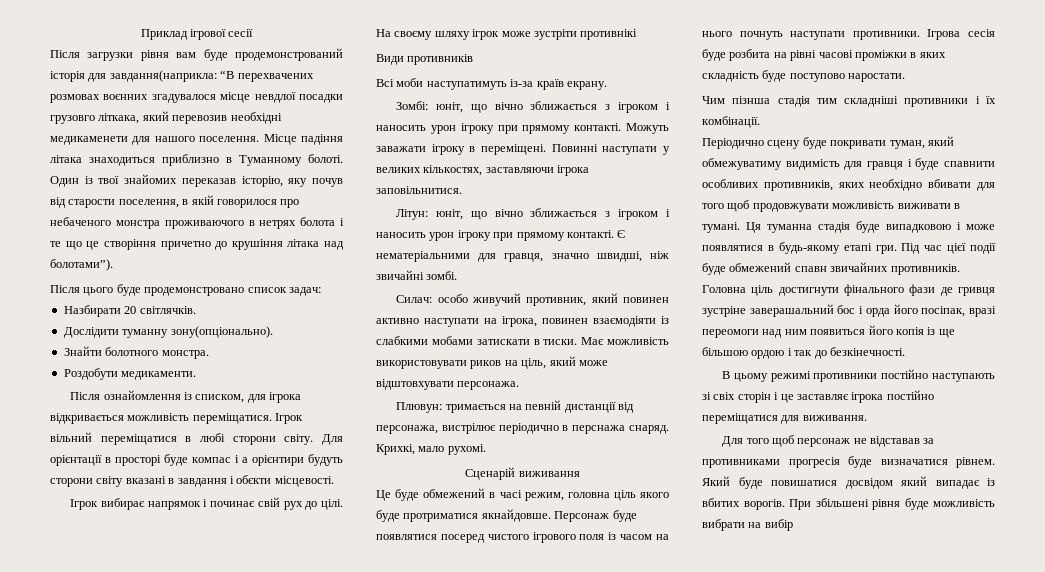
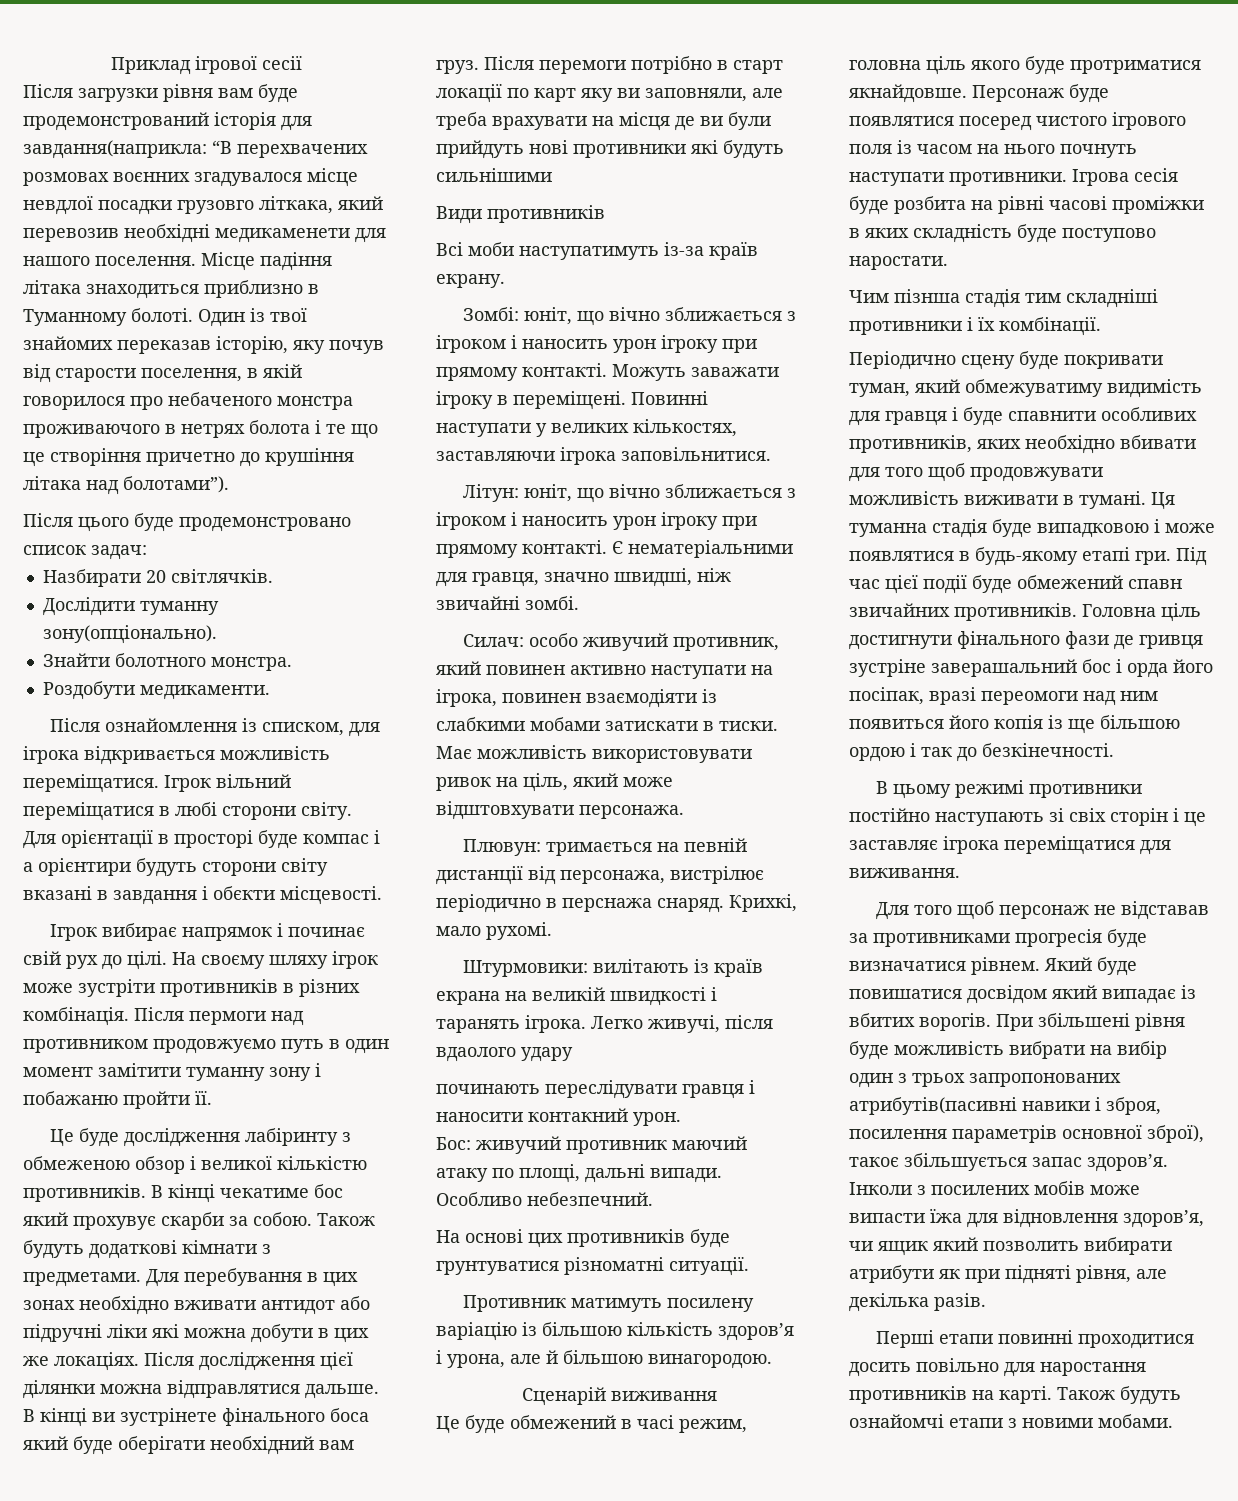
[580,29,638,40] противнікі -> [160,979,360,997] [23,1007,304,1026] [23,1039,389,1054] [23,1063,321,1081] [23,1090,212,1109] [49,1128,351,1147] [23,1155,367,1174] [23,1184,343,1203] [23,1212,375,1230] [23,1240,271,1259] [23,1268,358,1287] [23,1296,370,1315] [23,1324,369,1343] [23,1351,353,1371] [23,1380,379,1399] [23,1408,369,1427] [23,1436,354,1455] [436,56,783,74] [436,83,783,103] [436,112,771,131] [436,140,784,159] [436,168,552,182] противників в різних комбінація. Після пермоги над противником продовжуємо путь в один момент замітити туманну зону і побажаню пройти її. // Це буде дослідження лабіринту з обмеженою обзор і великої кількістю противників. В кінці чекатиме бос який прохувує скарби за собою. Також будуть додаткові кімнати з предметами. Для перебування в цих зонах необхідно вживати антидот або підручні ліки які можна добути в цих же локаціях. Після дослідження цієї ділянки можна відправлятися дальше. В кінці ви зустрінете фінального боса який буде оберігати необхідний вам груз. Після перемоги потрібно в старт локації по карт яку ви заповняли, але треба врахувати на місця де ви були прийдуть нові противники які будуть сильнішими
[470,360,502,369] риков -> [436,777,491,791] ривок
(486, 449) none -> [462,958,763,977] [436,987,717,1006] [436,1015,773,1033] [436,1047,573,1062] [436,1080,755,1099] [436,1108,681,1126] [436,1136,747,1154] [436,1164,722,1183] [436,1192,653,1206] [436,1229,730,1248] [436,1256,749,1276] [462,1295,754,1312] [436,1322,794,1341] [436,1350,772,1369] // Штурмовики: вилітають із країв екрана на великій швидкості і таранять ігрока. Легко живучі, після вдаолого удару // починають переслідувати гравця і наносити контакний урон. // Бос: живучий противник маючий атаку по площі, дальні випади. Особливо небезпечний. // На основі цих противників буде грунтуватися різноматні ситуації. // Противник матимуть посилену варіацію із більшою кількість здоров’я і урона, але й більшою винагородою.
[886,390,934,400] постійно -> (999, 845) none
(793, 525) none -> [849,1073,1121,1088] [849,1097,1161,1115] [849,1124,1204,1143] [849,1153,1168,1172] [849,1181,1140,1195] [849,1208,1204,1228] [849,1237,1172,1256] [849,1265,1167,1284] [849,1293,986,1312] [875,1330,1194,1349] [849,1358,1146,1377] [849,1386,1181,1405] [849,1414,1173,1428] один з трьох запропонованих атрибутів(пасивні навики і зброя, посилення параметрів основної зброї), такоє збільшується запас здоров’я. Інколи з посилених мобів може випасти їжа для відновлення здоров’я, чи ящик який позволить вибирати атрибути як при підняті рівня, але декілька разів. // Перші етапи повинні проходитися досить повільно для наростання противників на карті. Також будуть ознайомчі етапи з новими мобами.

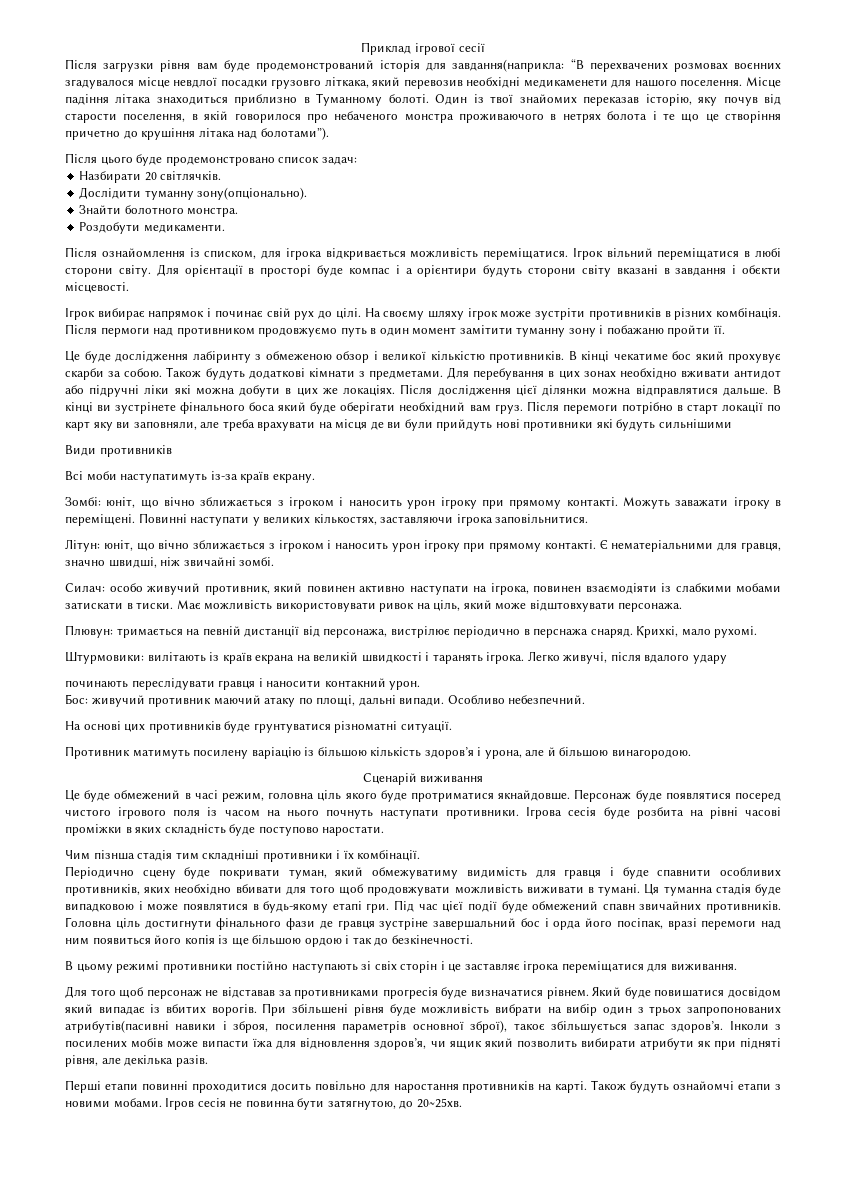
[436,1047,516,1062] вдаолого -> [644,654,690,663] вдалого
[1139,635,1203,650] [849,659,1077,677] гривця зустріне заверашальний -> [337,918,516,930] гравця зустріне завершальний
[981,691,1078,705] переомоги -> [701,920,757,930] перемоги
(1173, 1421) none -> [165,1098,462,1110] Ігров сесія не повинна бути затягнутою, до 20~25хв.

